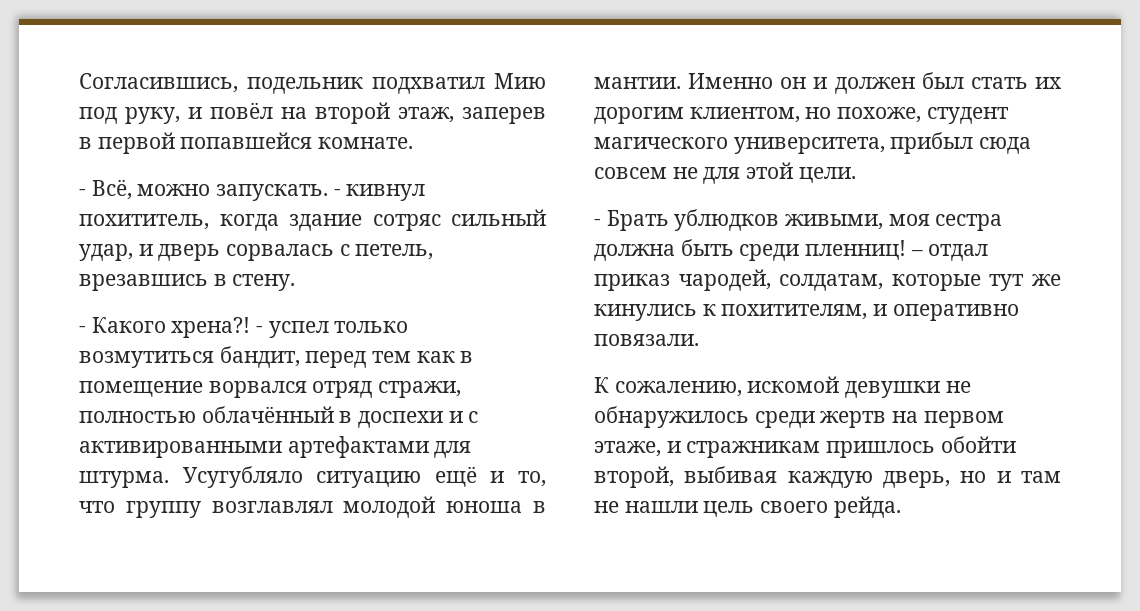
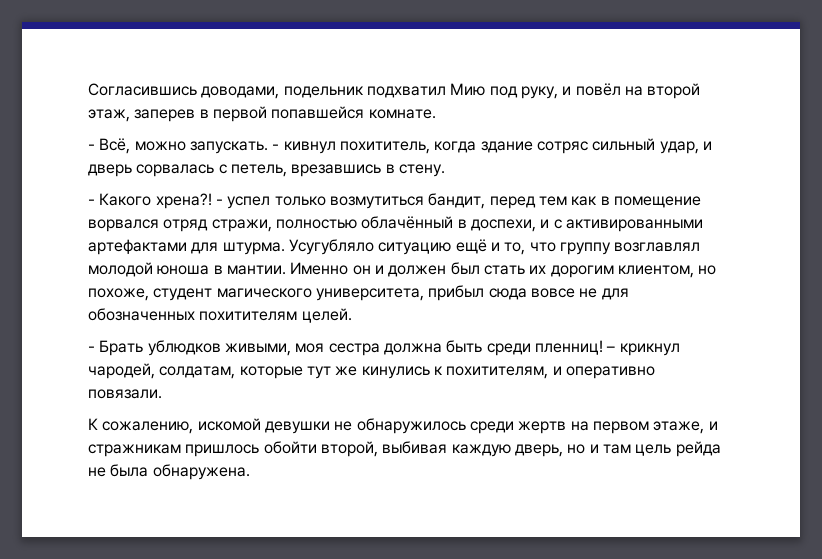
[79,73,238,93] Согласившись, -> [88,83,280,99] Согласившись доводами,
[358,411,444,428] доспехи -> [470,219,536,232] доспехи,
[594,167,667,179] совсем -> [530,288,575,298] вовсе
[746,162,856,183] этой цели. -> [88,308,352,323] обозначенных похитителям целей.
[928,244,989,261] [594,274,670,291] отдал приказ -> [619,343,680,356] крикнул
[594,496,901,518] не нашли цель своего рейда. -> [635,441,721,457] [88,464,250,480] цель рейда не была обнаружена.

